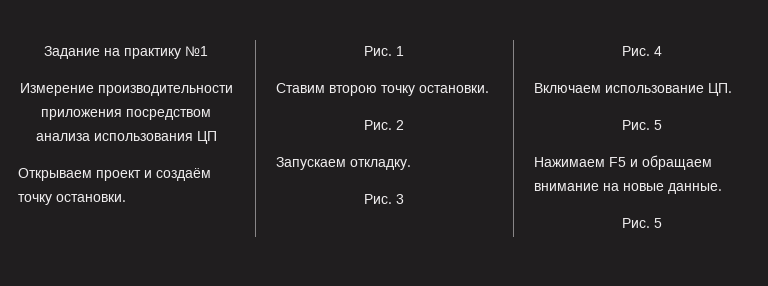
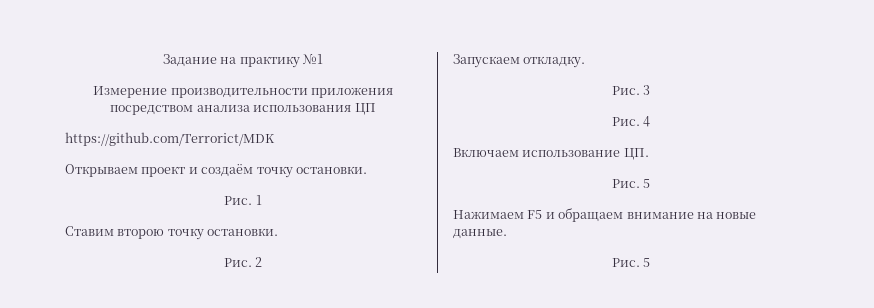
(217, 137) none -> [65,132,275,146] // https://github.com/Terrorict/MDK

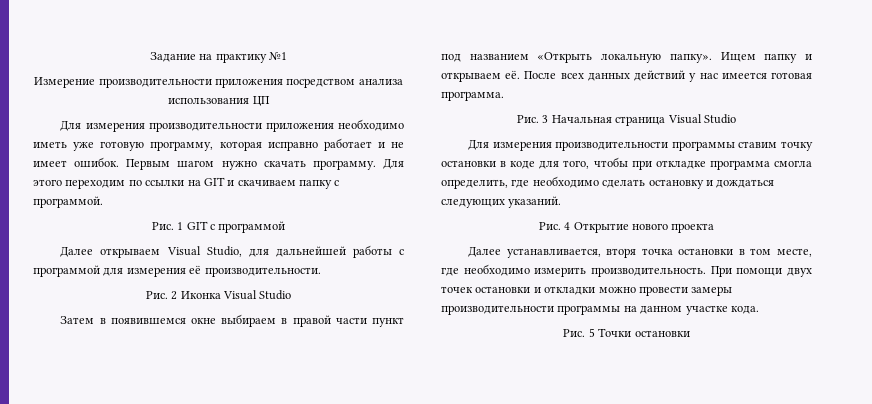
[65,132,275,146] [65,164,367,178] [224,195,262,205] [65,226,279,240] [223,257,263,267] [453,54,586,68] [611,85,651,95] [611,116,651,127] [453,148,649,160] [611,179,651,188] [453,208,757,222] [453,229,507,239] [611,258,651,267] https://github.com/Terrorict/MDK // Открываем проект и создаём точку остановки. // Рис. 1 // Ставим второю точку остановки. // Рис. 2 // Запускаем откладку. // Рис. 3 // Рис. 4 // Включаем использование ЦП. // Рис. 5 // Нажимаем F5 и обращаем внимание на новые данные. // Рис. 5 -> [60,119,404,132] [33,138,404,151] [33,157,404,170] [33,177,340,189] [33,196,103,208] [151,221,286,233] [60,245,404,258] [33,265,321,277] [145,290,292,300] [60,314,404,327] [441,52,812,63] [441,70,812,82] [441,91,504,101] [517,114,736,126] [468,139,813,151] [441,157,812,170] [441,176,775,189] [441,196,562,208] [538,222,715,233] [468,246,812,258] [441,264,812,277] [441,286,733,296] [441,305,759,315] [563,328,690,337] Для измерения производительности приложения необходимо иметь уже готовую программу, которая исправно работает и не имеет ошибок. Первым шагом нужно скачать программу. Для этого переходим по ссылки на GIT и скачиваем папку с программой. // Рис. 1 GIT с программой // Далее открываем Visual Studio, для дальнейшей работы с программой для измерения её производительности. // Рис. 2 Иконка Visual Studio // Затем в появившемся окне выбираем в правой части пункт под названием «Открыть локальную папку». Ищем папку и открываем её. После всех данных действий у нас имеется готовая программа. // Рис. 3 Начальная страница Visual Studio // Для измерения производительности программы ставим точку остановки в коде для того, чтобы при откладке программа смогла определить, где необходимо сделать остановку и дождаться следующих указаний. // Рис. 4 Открытие нового проекта // Далее устанавливается, вторя точка остановки в том месте, где необходимо измерить производительность. При помощи двух точек остановки и откладки можно провести замеры производительности программы на данном участке кода. // Рис. 5 Точки остановки

